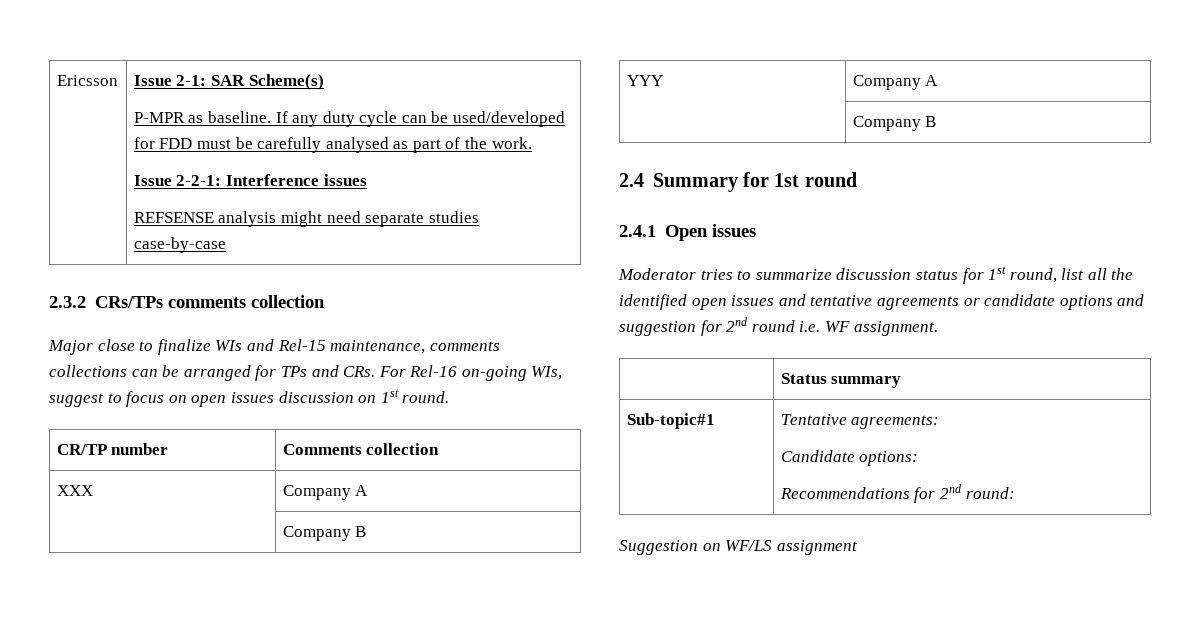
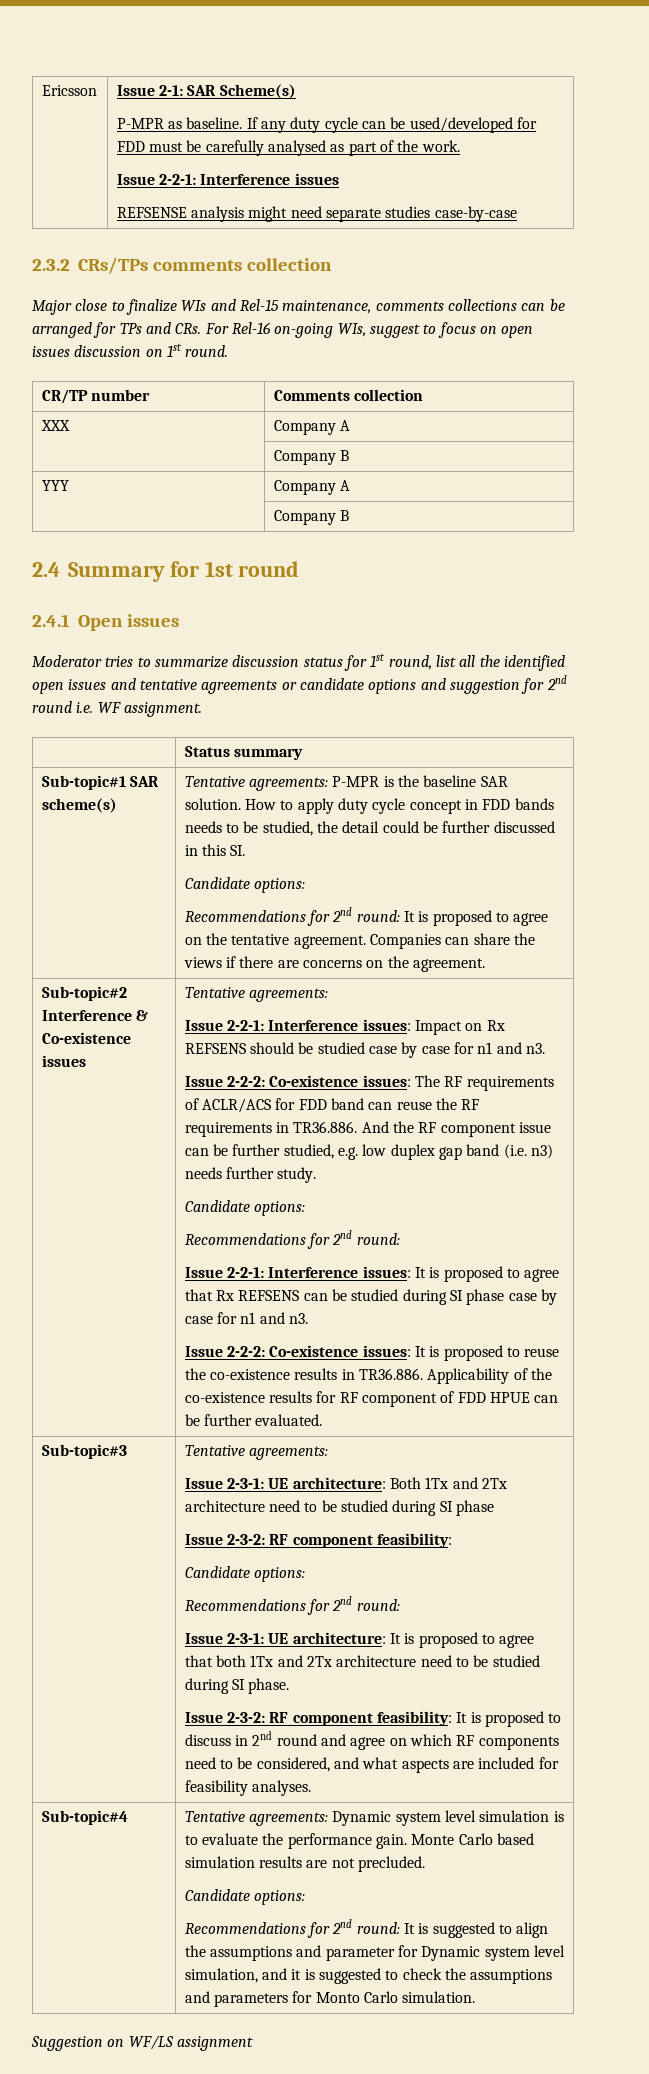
[780,414,940,429] [780,450,919,466] [779,484,1015,503] | Tentative agreements: // Candidate options: // Recommendations for 2nd round: -> [129,776,159,787] [41,798,117,813] [184,775,508,791] [184,798,554,814] [184,821,555,836] [184,844,246,856] [184,877,305,893] [184,907,549,926] [184,933,535,949] [183,956,485,972] [41,986,127,1001] [41,1010,148,1021] [41,1032,131,1044] [41,1055,86,1067] [184,987,328,1002] [184,1019,505,1035] [184,1042,545,1058] [184,1075,554,1091] [184,1098,480,1113] [184,1121,551,1137] [184,1144,553,1160] [184,1167,317,1183] [184,1200,305,1216] [184,1230,400,1249] [184,1266,560,1282] [184,1289,557,1305] [184,1312,308,1324] [184,1345,560,1361] [184,1368,552,1384] [184,1391,559,1407] [184,1414,323,1426] [41,1444,127,1459] [184,1445,328,1460] [184,1477,507,1489] [184,1500,494,1516] [184,1533,452,1548] [184,1566,305,1582] [184,1596,400,1615] [184,1632,535,1648] [184,1655,540,1667] [184,1678,290,1694] [184,1711,562,1727] [184,1731,559,1750] [184,1757,559,1773] [184,1780,311,1796] [41,1810,128,1825] [184,1810,564,1826] [184,1833,534,1849] [184,1856,425,1872] [184,1889,305,1905] [184,1919,549,1938] [184,1945,565,1961] [184,1968,553,1984] [184,1991,476,2007] SAR scheme(s) | Tentative agreements: P-MPR is the baseline SAR solution. How to apply duty cycle concept in FDD bands needs to be studied, the detail could be further discussed in this SI. // Candidate options: // Recommendations for 2nd round: It is proposed to agree on the tentative agreement. Companies can share the views if there are concerns on the agreement. // Sub-topic#2 Interference & Co-existence issues | Tentative agreements: // Issue 2-2-1: Interference issues: Impact on Rx REFSENS should be studied case by case for n1 and n3. // Issue 2-2-2: Co-existence issues: The RF requirements of ACLR/ACS for FDD band can reuse the RF requirements in TR36.886. And the RF component issue can be further studied, e.g. low duplex gap band (i.e. n3) needs further study. // Candidate options: // Recommendations for 2nd round: // Issue 2-2-1: Interference issues: It is proposed to agree that Rx REFSENS can be studied during SI phase case by case for n1 and n3. // Issue 2-2-2: Co-existence issues: It is proposed to reuse the co-existence results in TR36.886. Applicability of the co-existence results for RF component of FDD HPUE can be further evaluated. // Sub-topic#3 | Tentative agreements: // Issue 2-3-1: UE architecture: Both 1Tx and 2Tx architecture need to be studied during SI phase // Issue 2-3-2: RF component feasibility: // Candidate options: // Recommendations for 2nd round: // Issue 2-3-1: UE architecture: It is proposed to agree that both 1Tx and 2Tx architecture need to be studied during SI phase. // Issue 2-3-2: RF component feasibility: It is proposed to discuss in 2nd round and agree on which RF components need to be considered, and what aspects are included for feasibility analyses. // Sub-topic#4 | Tentative agreements: Dynamic system level simulation is to evaluate the performance gain. Monte Carlo based simulation results are not precluded. // Candidate options: // Recommendations for 2nd round: It is suggested to align the assumptions and parameter for Dynamic system level simulation, and it is suggested to check the assumptions and parameters for Monto Carlo simulation.

